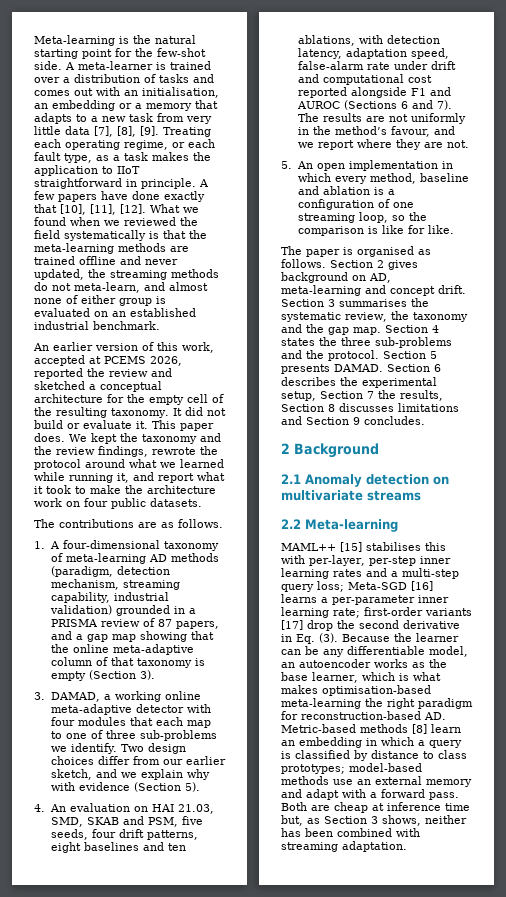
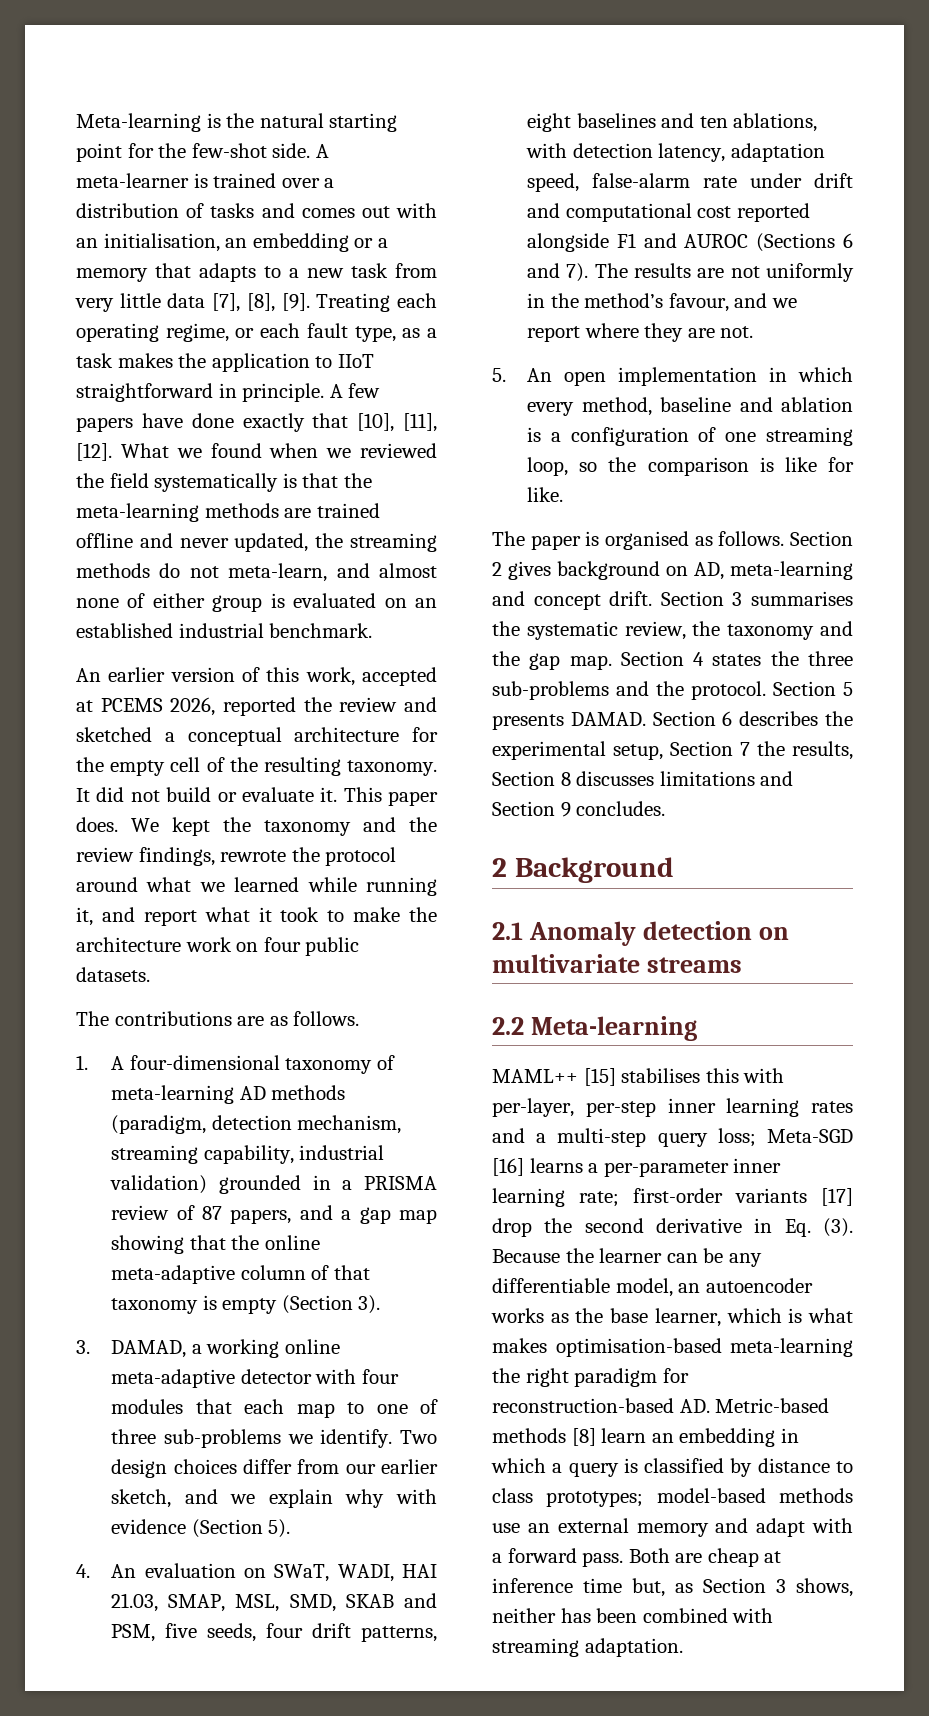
[151,804,214,814] HAI 21.03, -> [274,1564,437,1582] [111,1593,280,1612] SWaT, WADI, HAI 21.03, SMAP, MSL,

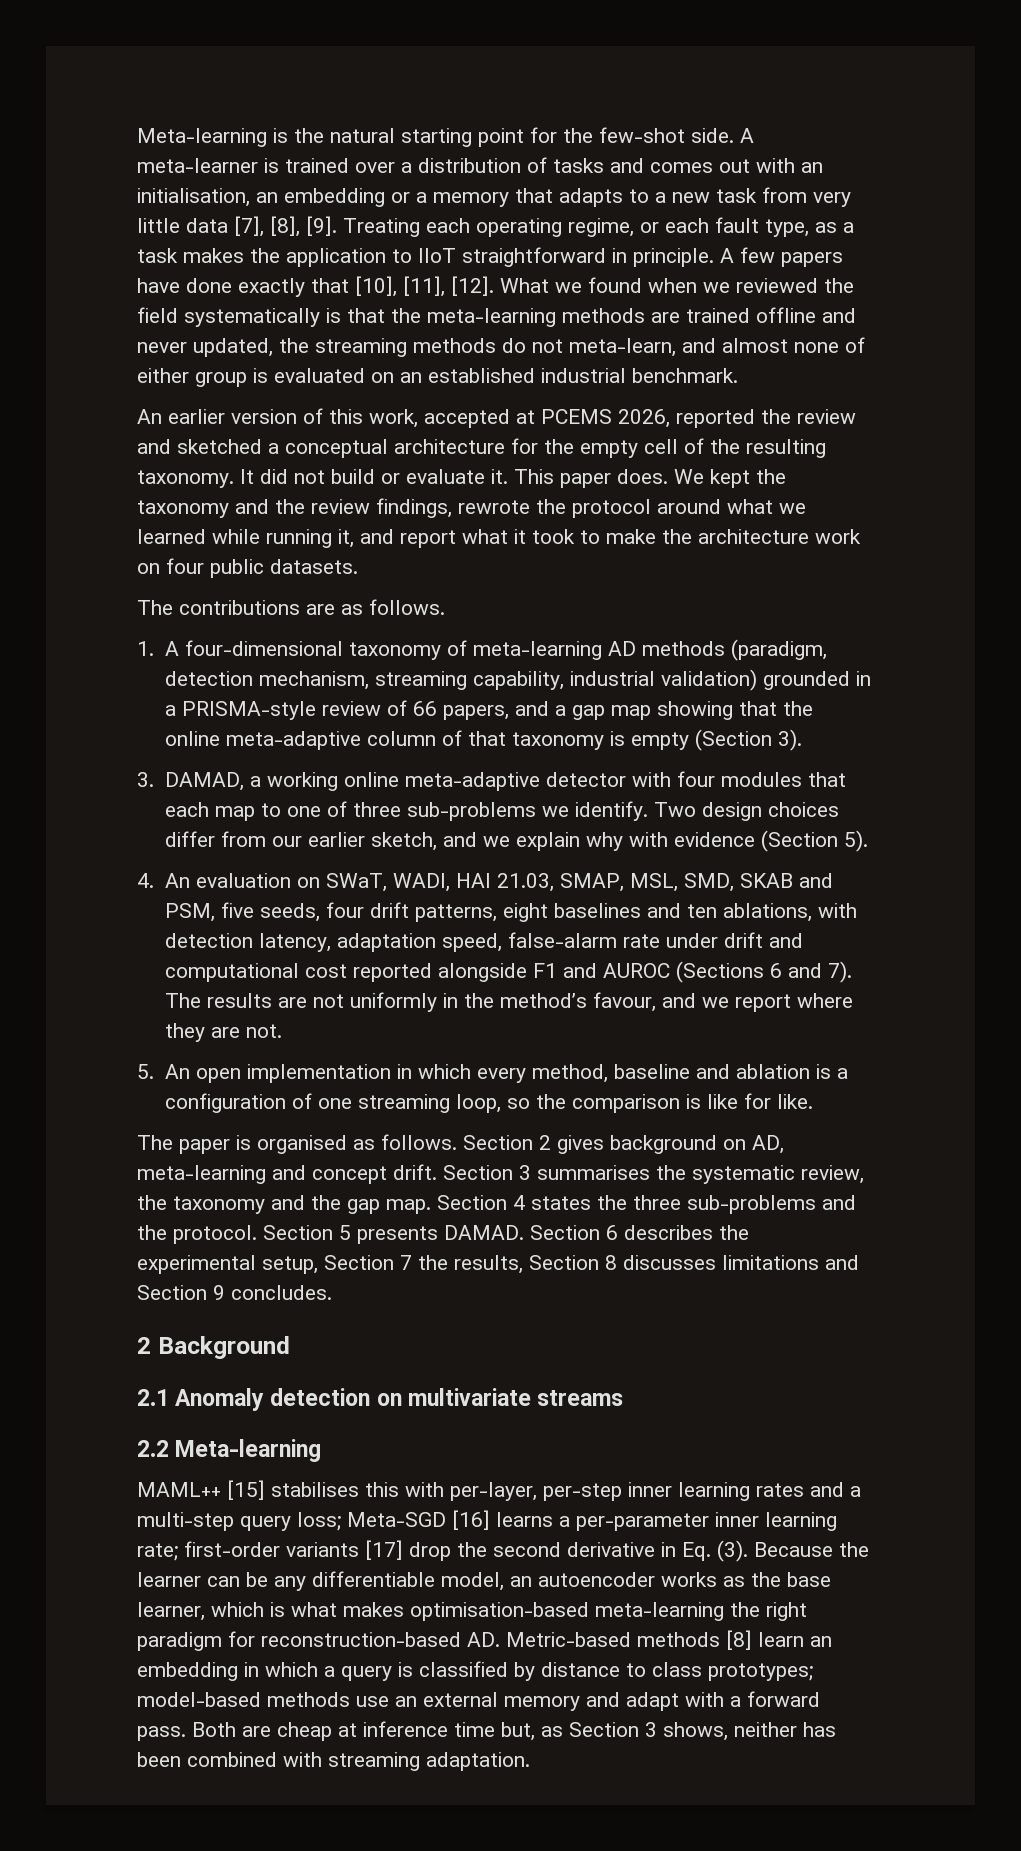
[364,1176,438,1190] PRISMA -> [181,701,316,720] PRISMA-style
[201,1206,222,1220] 87 -> [412,701,437,716] 66

